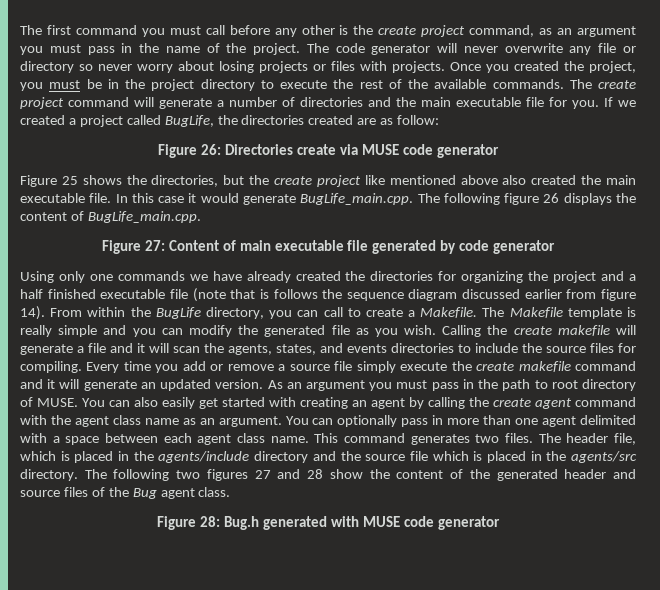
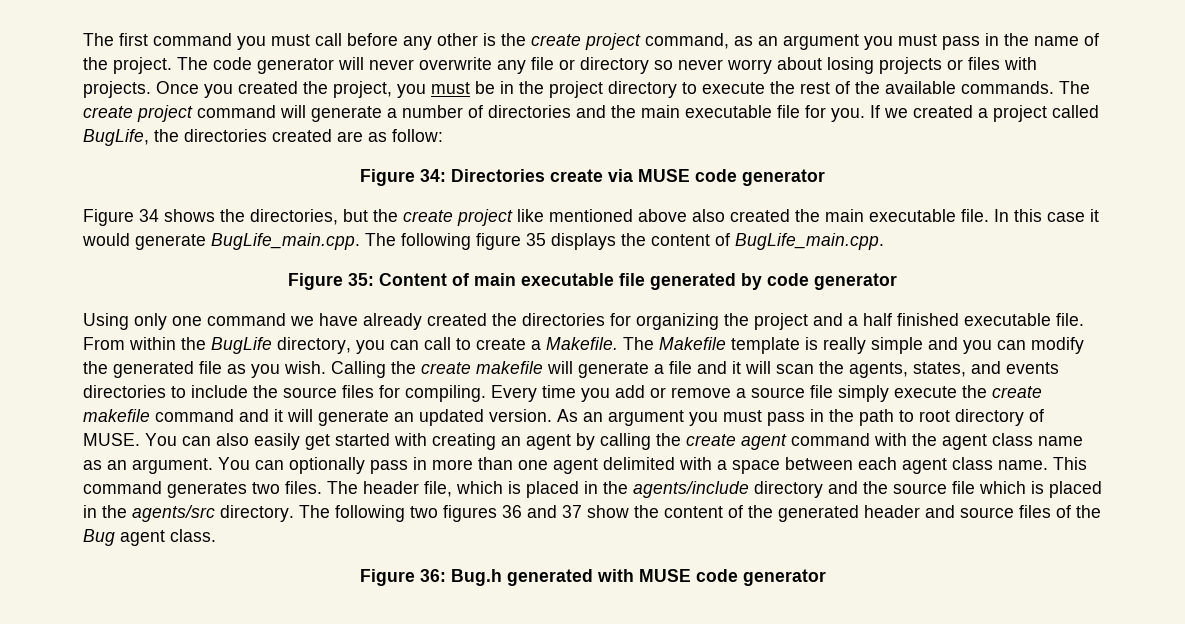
[201,144,222,155] 26: -> [420,169,446,182] 34:
[61,176,78,185] 25 -> [139,209,159,222] 34
[543,193,560,203] 26 -> [526,233,546,246] 35
[144,240,165,251] 27: -> [348,273,374,286] 35:
[117,271,185,281] commands -> [207,313,286,326] command
[169,288,636,302] [20,306,45,320] file (note that is follows the sequence diagram discussed earlier from figure 14). -> [1056,313,1084,326] file.
[254,469,324,479] 27 and 28 -> [502,505,582,518] 36 and 37
[200,516,221,527] 28: -> [419,569,446,582] 36:

